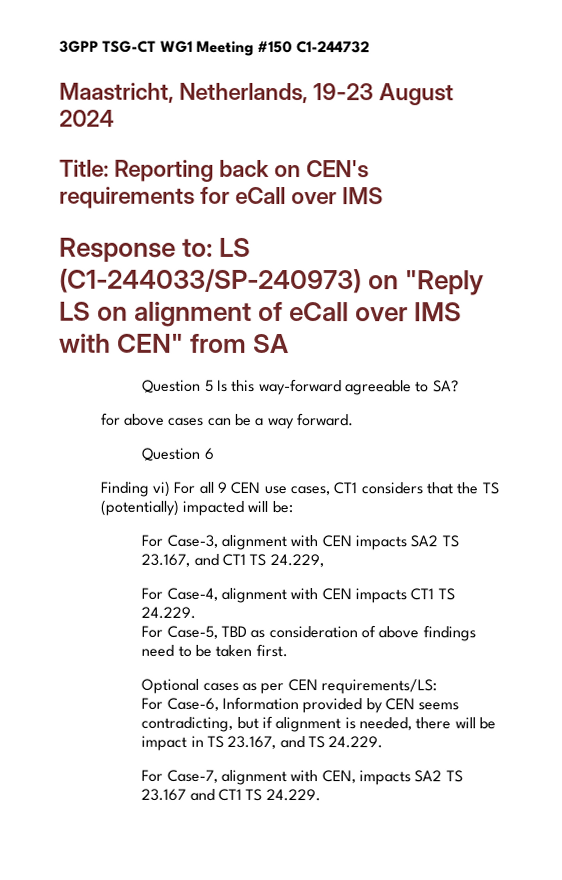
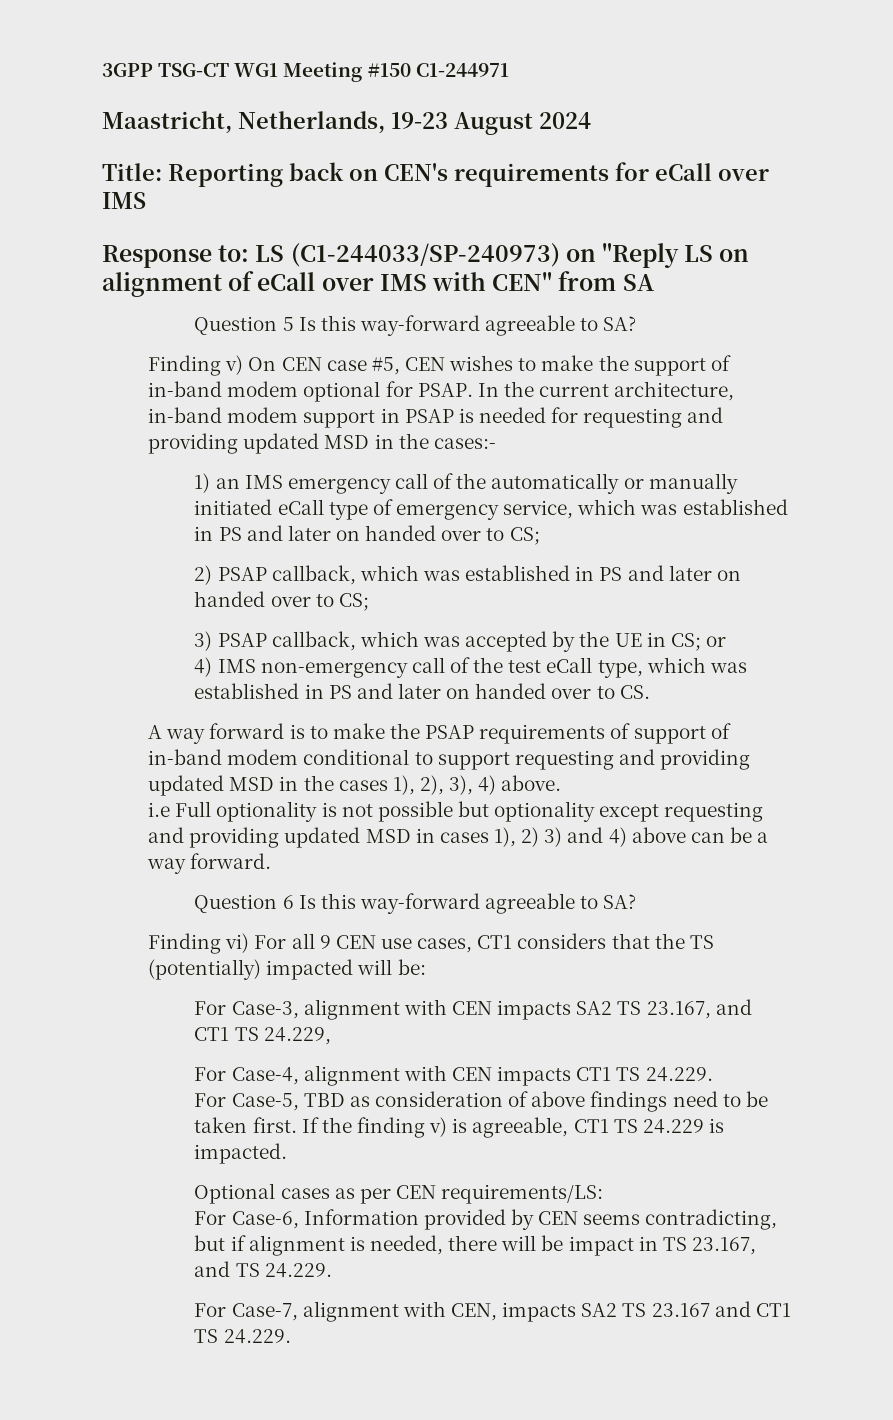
[295,41,370,54] C1-244732 -> [415,63,509,77] C1-244971
[100,412,205,426] for above cases -> [148,355,731,376] [148,381,735,402] [148,407,724,428] [148,433,496,454] [194,473,738,494] [194,499,788,520] [194,525,540,545] [194,565,741,585] [194,591,369,611] [194,631,726,652] [194,657,747,678] [194,683,650,699] [148,723,731,744] [148,749,751,770] [148,775,562,796] [148,801,764,822] [148,827,686,848] Finding v) On CEN case #5, CEN wishes to make the support of in-band modem optional for PSAP. In the current architecture, in-band modem support in PSAP is needed for requesting and providing updated MSD in the cases:- // 1) an IMS emergency call of the automatically or manually initiated eCall type of emergency service, which was established in PS and later on handed over to CS; // 2) PSAP callback, which was established in PS and later on handed over to CS; // 3) PSAP callback, which was accepted by the UE in CS; or // 4) IMS non-emergency call of the test eCall type, which was established in PS and later on handed over to CS. // A way forward is to make the PSAP requirements of support of in-band modem conditional to support requesting and providing updated MSD in the cases 1), 2), 3), 4) above. // i.e Full optionality is not possible but optionality except requesting and providing updated MSD in cases 1), 2) 3) and 4) above
(214, 453) none -> [298,893,637,914] Is this way-forward agreeable to SA?
(288, 650) none -> [301,1117,724,1138] [194,1143,288,1164] If the finding v) is agreeable, CT1 TS 24.229 is impacted.

